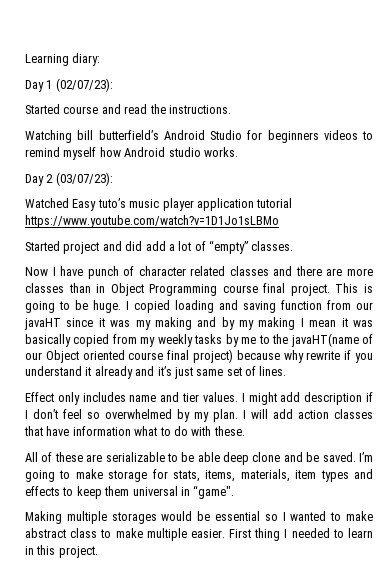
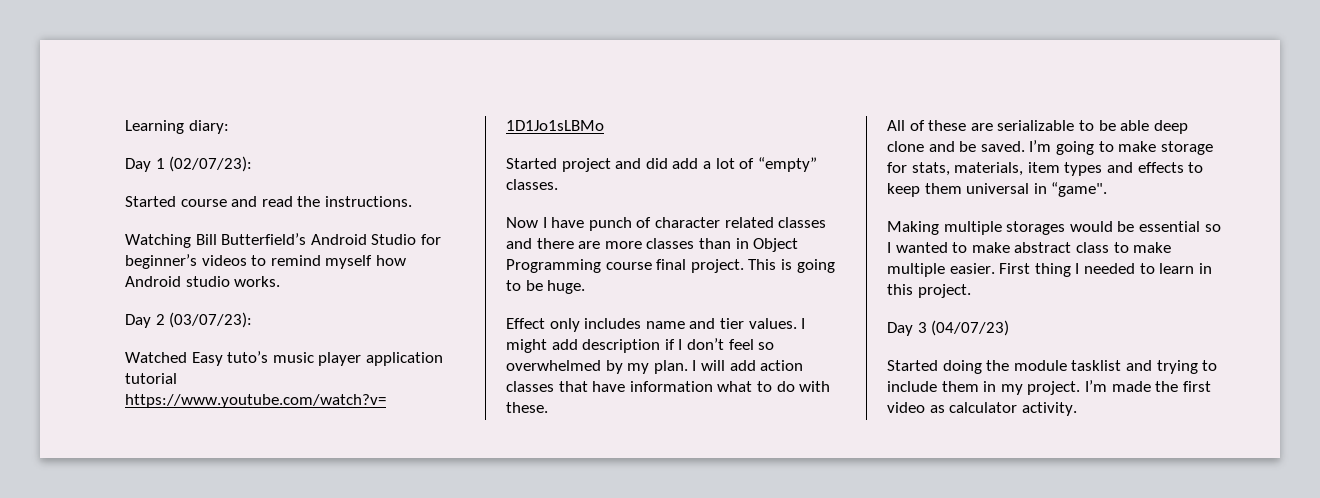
[77,130,159,140] bill butterfield’s -> [195,233,307,245] Bill Butterfield’s
[267,130,319,143] beginners -> [125,254,197,269] beginner’s
[126,300,373,313] [24,317,373,330] [25,333,374,347] [25,349,374,363] [25,366,287,379] I copied loading and saving function from our javaHT since it was my making and by my making I mean it was basically copied from my weekly tasks by me to the javaHT(name of our Object oriented course final project) because why rewrite if you understand it already and it’s just same set of lines. -> (586, 287) none
[205,470,236,482] items, -> (950, 169) none
(98, 552) none -> [887,320,1010,336] [887,360,1218,374] [887,380,1211,395] [887,402,1077,416] // Day 3 (04/07/23) // Started doing the module tasklist and trying to include them in my project. I’m made the first video as calculator activity.

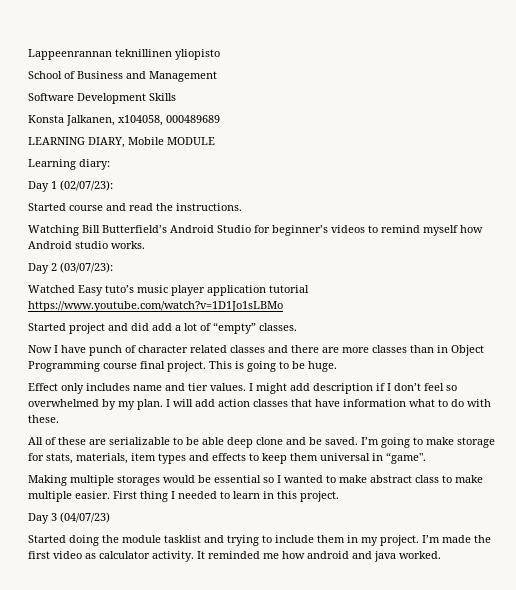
(125, 127) none -> [28,49,220,60] [28,71,217,82] [28,93,176,104] [28,115,220,126] [28,137,215,148] Lappeenrannan teknillinen yliopisto // School of Business and Management // Software Development Skills // Konsta Jalkanen, x104058, 000489689 // LEARNING DIARY, Mobile MODULE //
(1077, 409) none -> [197,551,441,562] It reminded me how android and java worked.

